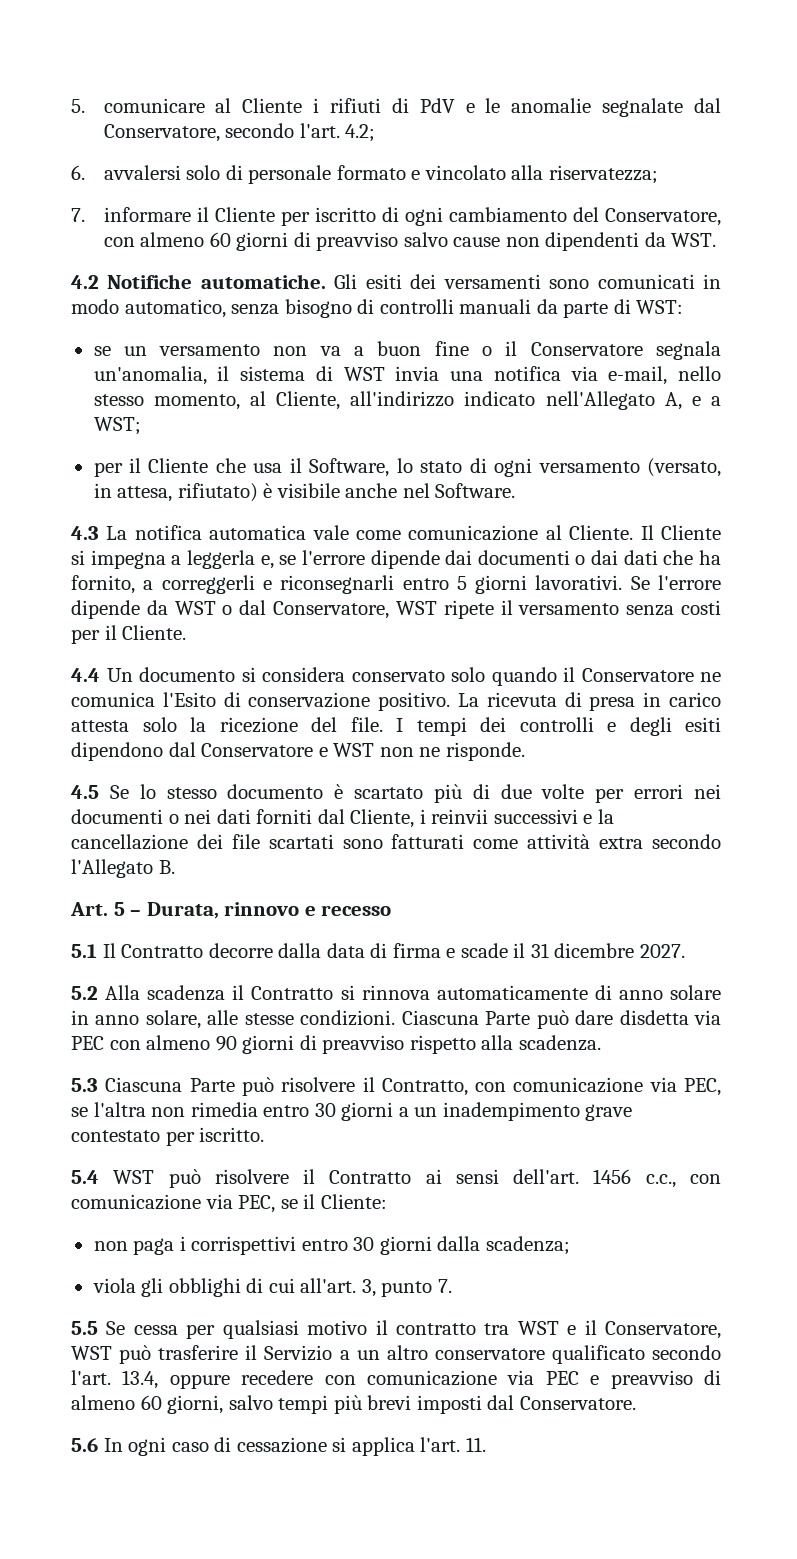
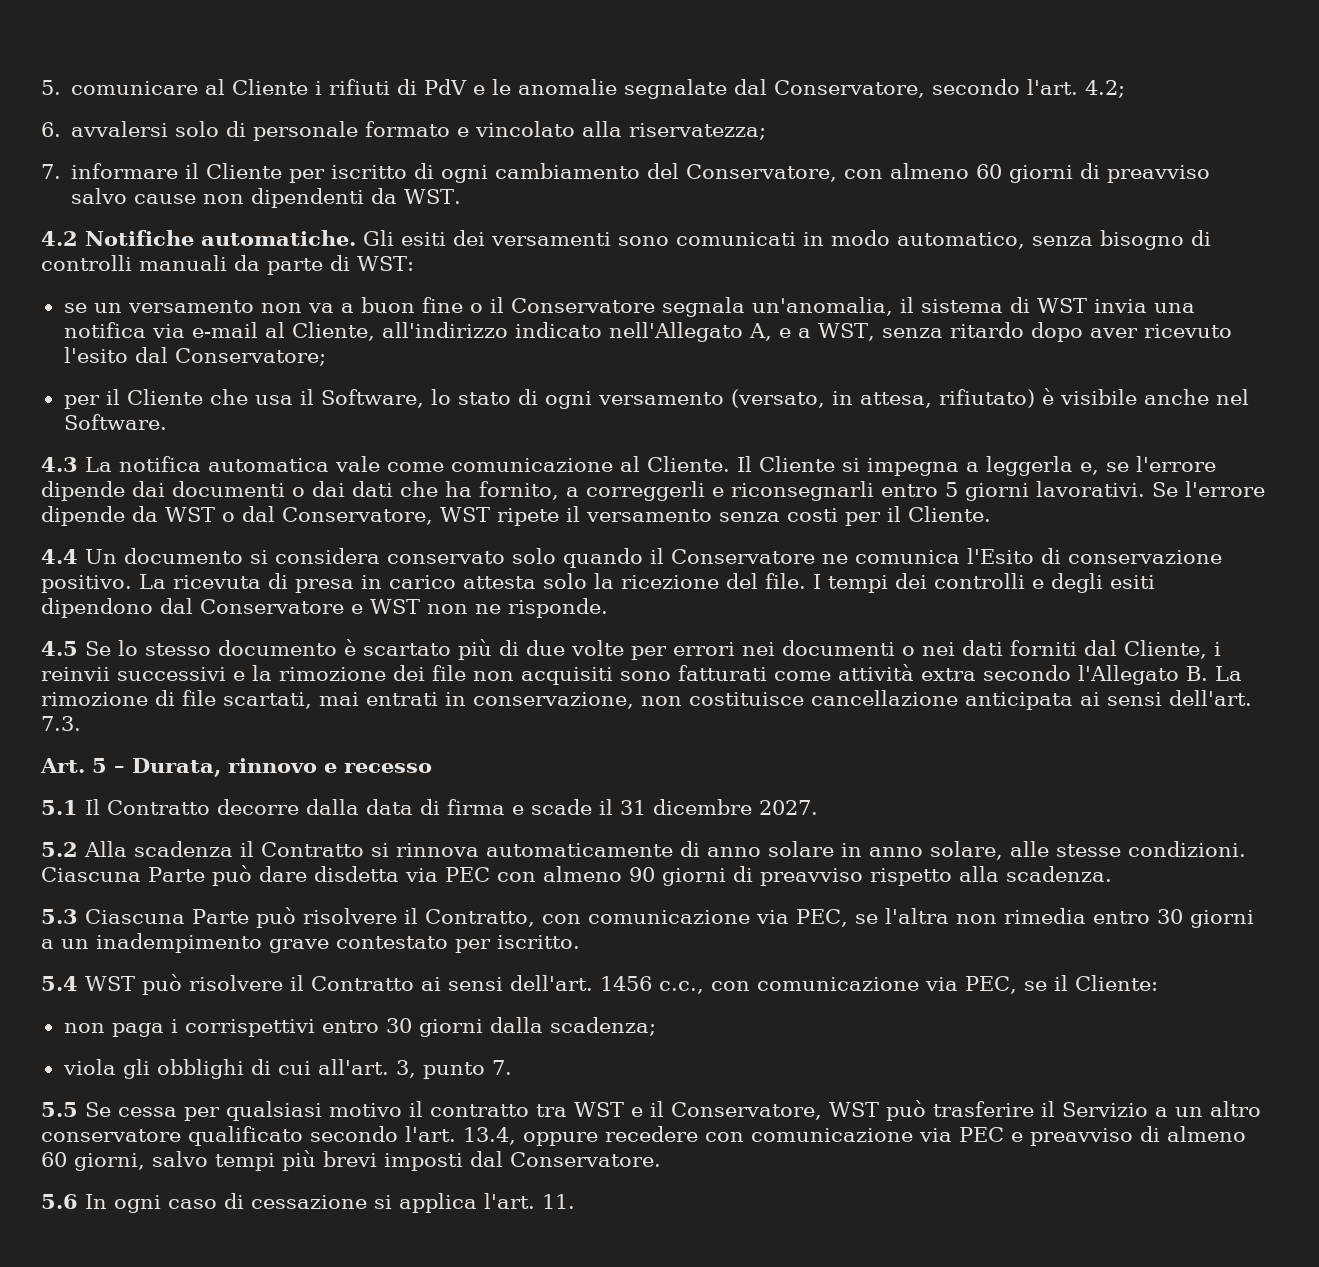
[608,366,721,385] [93,394,240,410] e-mail, nello stesso momento, -> [191,322,258,338] e-mail
[93,417,141,435] WST; -> [817,322,1232,342] [63,347,326,366] WST, senza ritardo dopo aver ricevuto l'esito dal Conservatore;
[71,834,188,850] cancellazione -> [279,667,386,681] rimozione
[268,834,334,849] scartati -> [473,667,613,685] non acquisiti
(175, 867) none -> [1215,666,1242,681] [41,690,1252,710] [41,716,81,731] La rimozione di file scartati, mai entrati in conservazione, non costituisce cancellazione anticipata ai sensi dell'art. 7.3.

